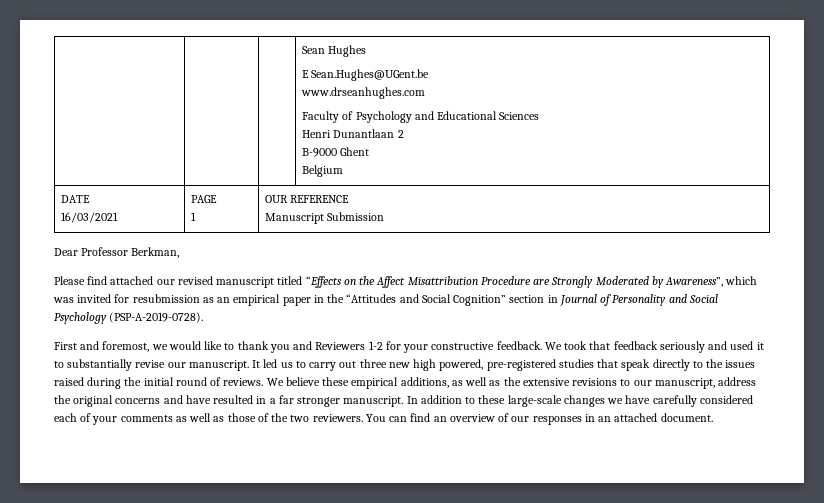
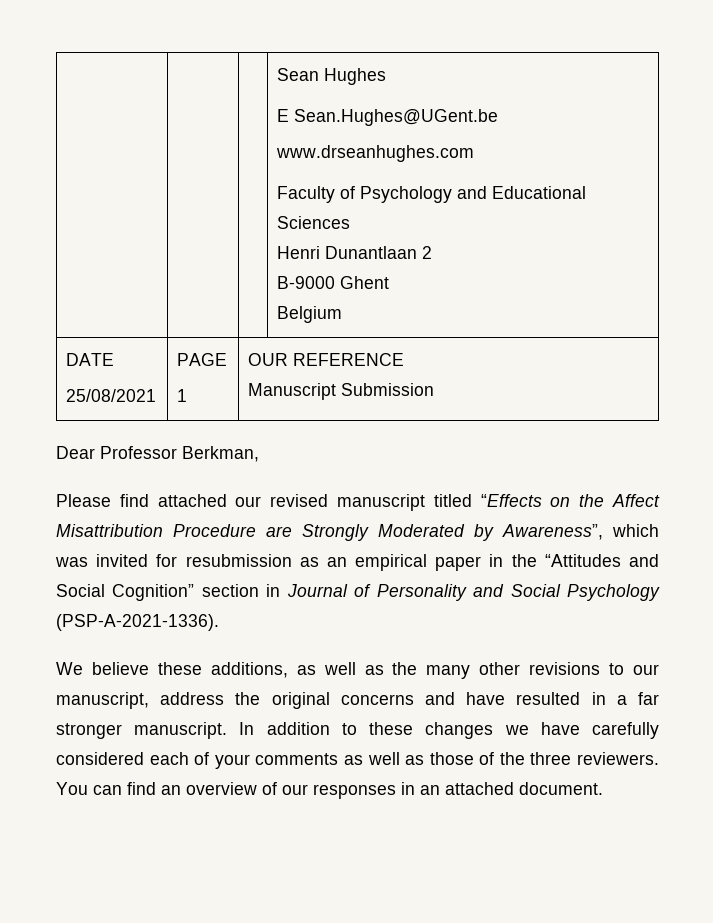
[61,212,119,223] 16/03/2021 -> [66,389,157,402] 25/08/2021
[109,312,204,323] [54,341,764,353] [54,359,756,371] [54,377,264,389] (PSP-A-2019-0728). // First and foremost, we would like to thank you and Reviewers 1-2 for your constructive feedback. We took that feedback seriously and used it to substantially revise our manuscript. It led us to carry out three new high powered, pre-registered studies that speak directly to the issues raised during the initial round of reviews. -> [56,614,219,631] (PSP-A-2021-1336). //
[351,377,399,389] empirical -> (202, 668) none
[522,378,570,386] extensive -> [426,662,521,679] many other
[507,395,562,407] large-scale -> (414, 728) none
[290,415,310,422] two -> [530,752,572,765] three

